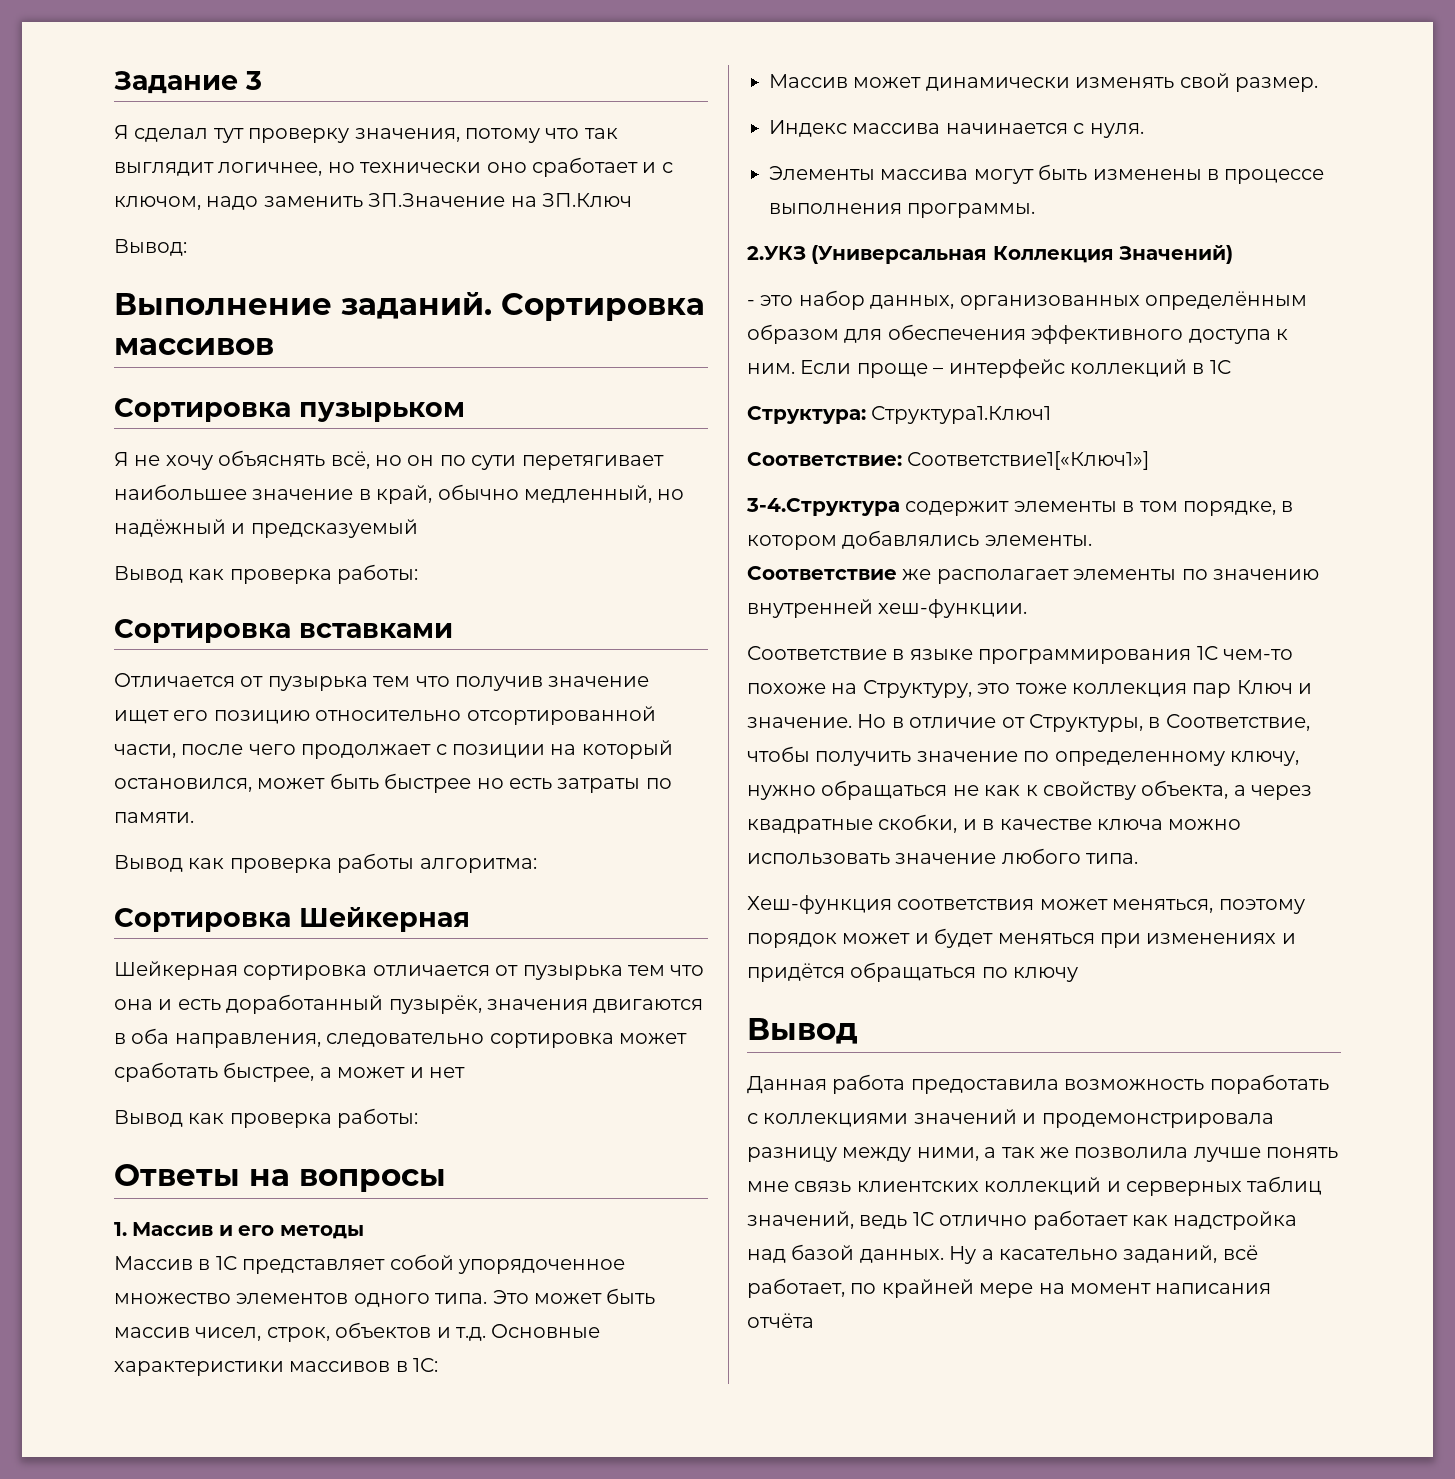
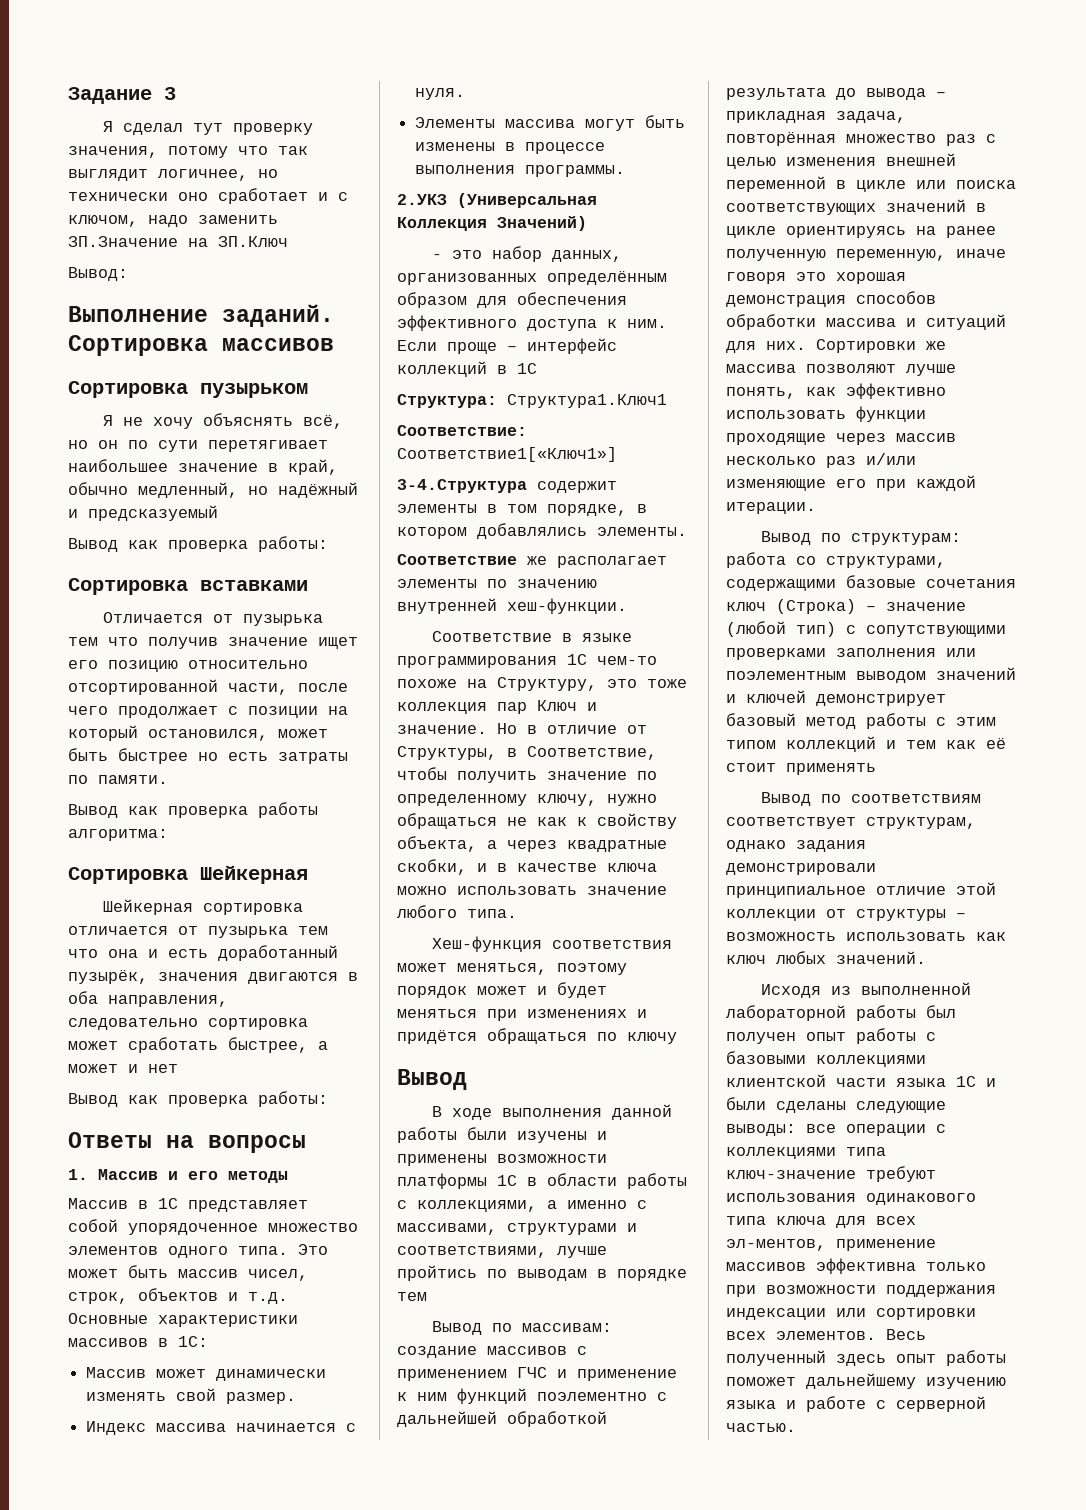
[747,1074,1329,1094] [747,1109,1274,1128] [747,1147,1339,1162] [747,1176,1323,1196] [747,1210,1298,1230] [747,1244,1258,1264] [747,1278,1272,1298] [747,1313,814,1328] Данная работа предоставила возможность поработать с коллекциями значений и продемонстрировала разницу между ними, а так же позволила лучше понять мне связь клиентских коллекций и серверных таблиц значений, ведь 1С отлично работает как надстройка над базой данных. Ну а касательно заданий, всё работает, по крайней мере на момент написания отчёта -> [432,1104,673,1120] [397,1127,607,1143] [397,1154,607,1166] [397,1173,687,1189] [397,1200,647,1212] [397,1223,637,1235] [397,1246,607,1258] [397,1265,687,1281] [397,1292,427,1301] [432,1321,613,1335] [397,1346,587,1358] [397,1367,677,1381] [397,1388,667,1404] [397,1411,607,1427] [726,88,946,100] [726,111,906,123] [726,132,996,146] [726,153,956,169] [726,176,1016,192] [726,199,986,215] [726,226,996,238] [726,249,1006,261] [726,272,906,284] [726,291,936,307] [726,314,1006,330] [726,339,946,353] [726,364,956,376] [726,383,946,399] [726,406,926,422] [726,433,956,445] [726,453,916,468] [726,475,976,491] [726,502,816,514] [761,531,962,545] [726,552,946,568] [726,575,1016,591] [726,599,966,614] [726,621,1006,637] [726,648,976,660] [726,667,1016,683] [726,690,946,706] [726,713,996,729] [726,736,1006,752] [726,763,876,775] [761,792,982,806] [726,817,976,829] [726,840,866,852] [726,863,876,875] [726,882,996,898] [726,909,966,921] [726,932,1006,941] [726,951,926,964] [761,982,972,998] [726,1005,956,1021] [726,1028,936,1044] [726,1051,926,1067] [726,1074,996,1087] [726,1097,946,1113] [726,1124,946,1136] [726,1147,886,1159] [726,1166,936,1182] [726,1193,976,1205] [726,1216,916,1228] [726,1239,936,1251] [726,1258,986,1274] [726,1285,996,1297] [726,1308,976,1320] [726,1329,926,1340] [726,1350,1006,1366] [726,1373,1006,1389] [726,1396,986,1412] [726,1423,796,1432] В ходе выполнения данной работы были изучены и применены возможности платформы 1С в области работы с коллекциями, а именно с массивами, структурами и соответствиями, лучше пройтись по выводам в порядке тем // Вывод по массивам: создание массивов с применением ГЧС и применение к ним функций поэлементно с дальнейшей обработкой результата до вывода – прикладная задача, повторённая множество раз с целью изменения внешней переменной в цикле или поиска соответствующих значений в цикле ориентируясь на ранее полученную переменную, иначе говоря это хорошая демонстрация способов обработки массива и ситуаций для них. Сортировки же массива позволяют лучше понять, как эффективно использовать функции проходящие через массив несколько раз и/или изменяющие его при каждой итерации. // Вывод по структурам: работа со структурами, содержащими базовые сочетания ключ (Строка) – значение (любой тип) с сопутствующими проверками заполнения или поэлементным выводом значений и ключей демонстрирует базовый метод работы с этим типом коллекций и тем как её стоит применять // Вывод по соответствиям соответствует структурам, однако задания демонстрировали принципиальное отличие этой коллекции от структуры – возможность использовать как ключ любых значений. // Исходя из выполненной лабораторной работы был получен опыт работы с базовыми коллекциями клиентской части языка 1С и были сделаны следующие выводы: все операции с коллекциями типа ключ-значение требуют использования одинакового типа ключа для всех эл-ментов, применение массивов эффективна только при возможности поддержания индексации или сортировки всех элементов. Весь полученный здесь опыт работы поможет дальнейшему изучению языка и работе с серверной частью.

